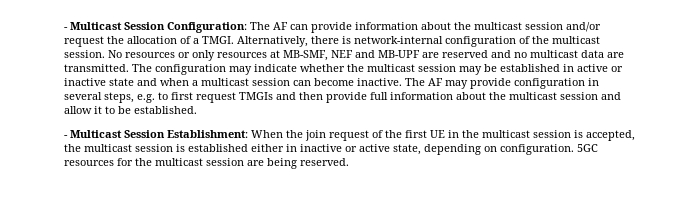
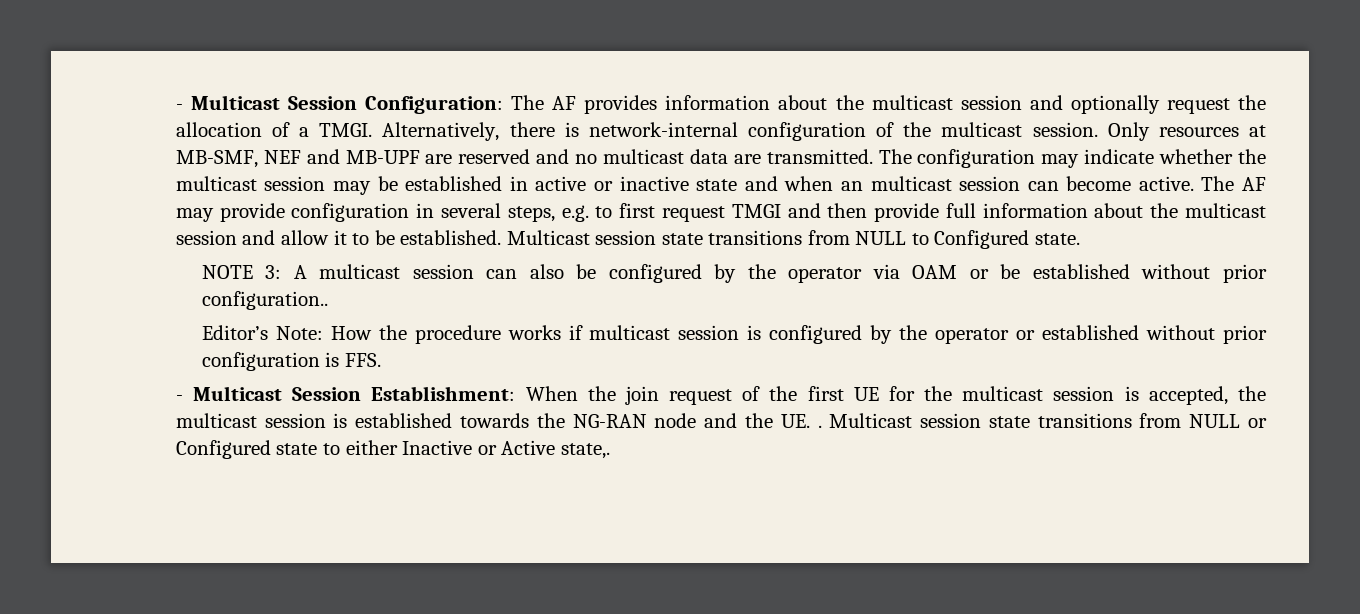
[290,22,602,33] can provide information about the multicast session and/or -> [584,95,1160,114] provides information about the multicast session and optionally
[108,50,216,61] No resources or only -> [1107,122,1150,141] Only
[192,80,199,86] a -> [840,181,863,191] an
[357,78,403,86] inactive. -> [1138,176,1194,191] active.
[239,92,274,100] TMGIs -> [731,204,781,218] TMGI
(198, 110) none -> [506,230,1080,249] [201,264,1268,283] [201,291,328,310] [201,325,1268,344] [201,352,381,371] Multicast session state transitions from NULL to Configured state. // NOTE 3: A multicast session can also be configured by the operator via OAM or be established without prior configuration.. // Editor’s Note: How the procedure works if multicast session is configured by the operator or established without prior configuration is FFS.
[448,130,460,138] in -> [888,386,915,401] for
[251,144,599,155] [64,158,350,169] either in inactive or active state, depending on configuration. 5GC resources for the multicast session are being reserved. -> [460,413,1267,428] [175,440,610,459] towards the NG-RAN node and the UE. . Multicast session state transitions from NULL or Configured state to either Inactive or Active state,.

